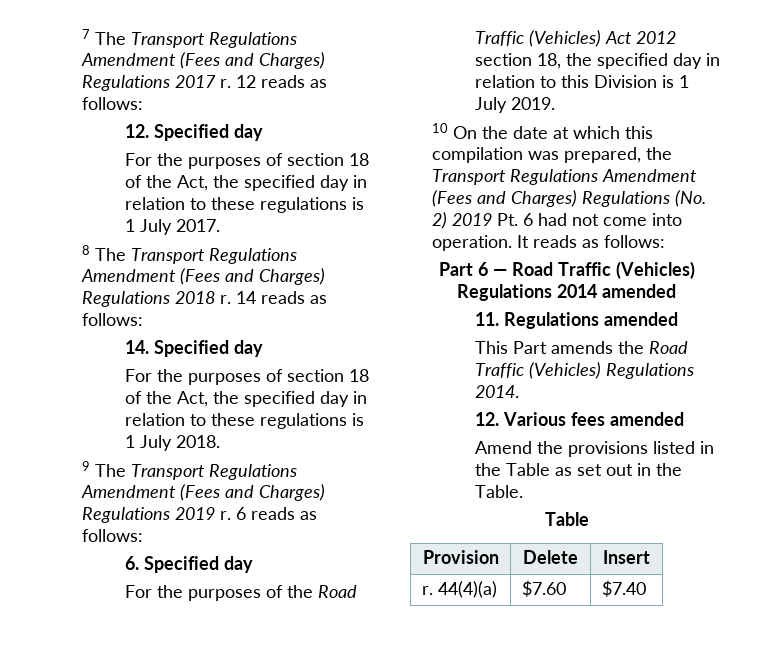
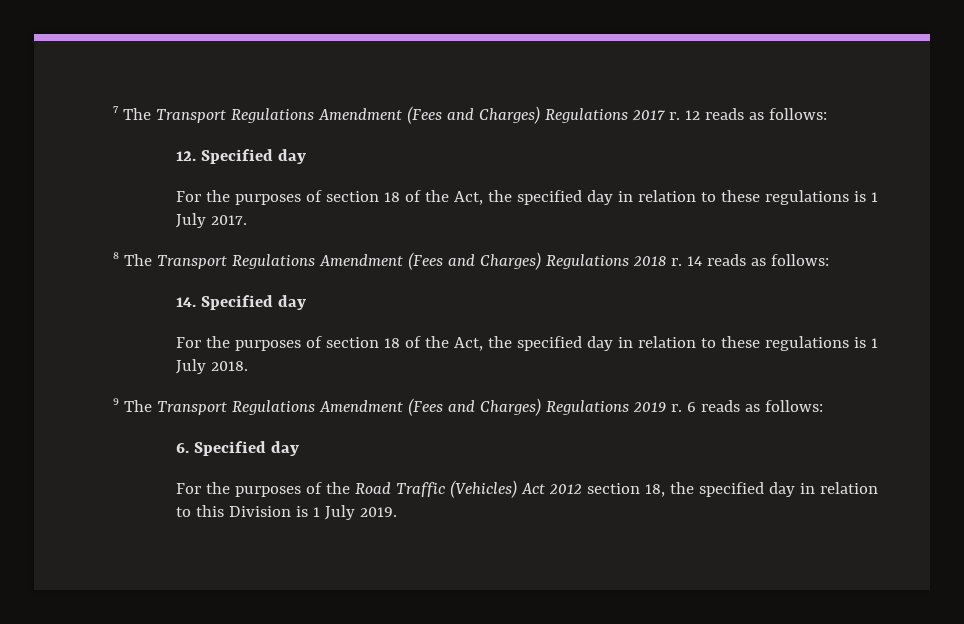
[431,123,653,139] [431,147,672,163] [431,169,697,185] [431,190,706,207] [431,212,682,229] [431,235,665,251] [438,261,695,279] [457,284,676,301] [475,312,679,329] [475,341,689,354] [475,362,695,379] [475,385,520,398] [475,412,685,426] [475,441,715,457] [475,463,683,476] [475,485,524,498] [544,512,589,526] [422,550,499,564] [523,550,578,564] [603,550,650,564] [421,581,497,598] [521,580,566,597] [601,580,646,597] // 10 On the date at which this compilation was prepared, the Transport Regulations Amendment (Fees and Charges) Regulations (No. 2) 2019 Pt. 6 had not come into operation. It reads as follows: // Part 6 — Road Traffic (Vehicles) Regulations 2014 amended // 11. Regulations amended // This Part amends the Road Traffic (Vehicles) Regulations 2014. // 12. Various fees amended // Amend the provisions listed in the Table as set out in the Table. // Table // Provision | Delete | Insert // r. 44(4)(a) | $7.60 | $7.40 -> (397, 512) none

